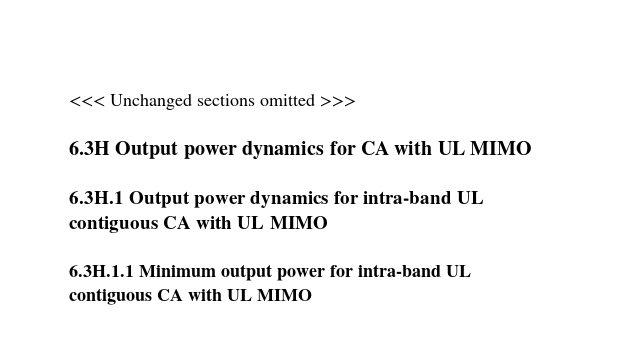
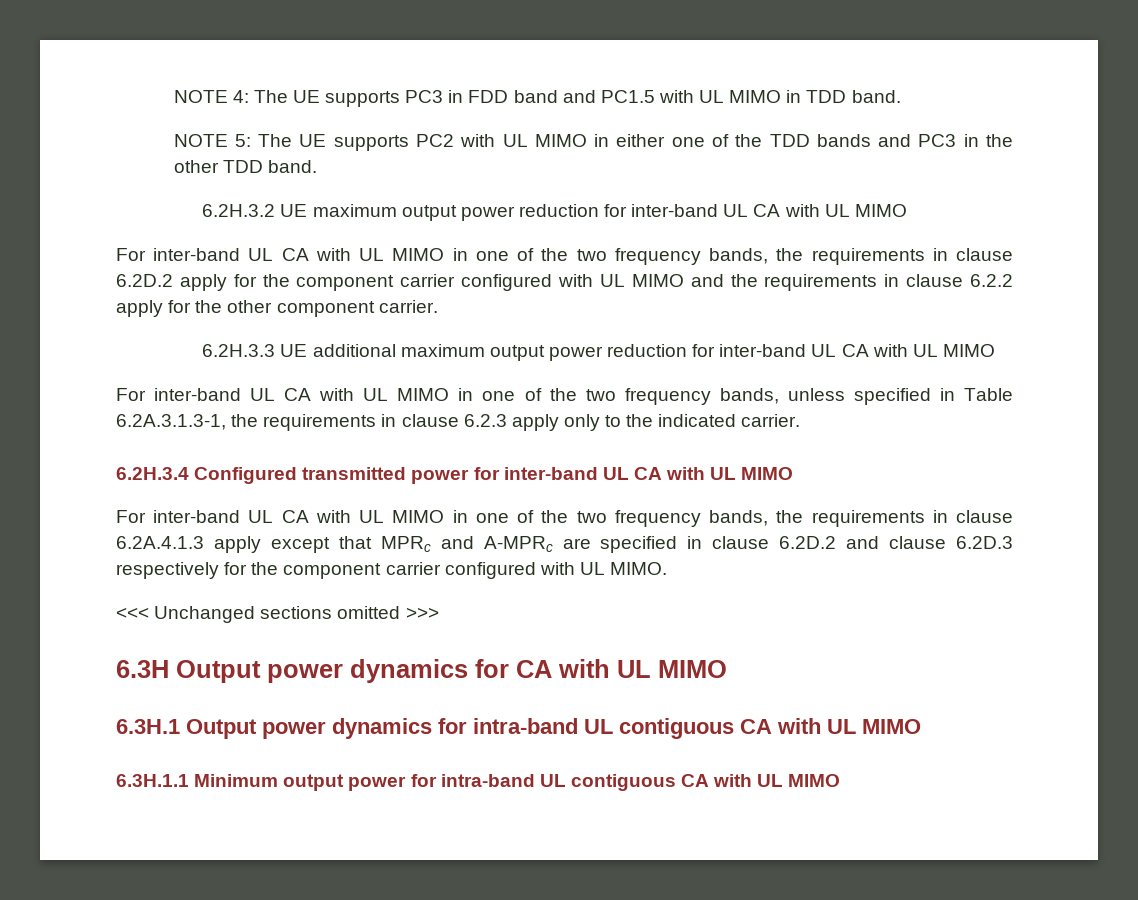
(69, 101) none -> [173,90,901,107] [173,134,1014,151] [173,160,317,173] [202,204,907,221] [116,248,1014,265] [116,274,1014,291] [116,300,438,317] [202,344,995,361] [116,388,1013,405] [116,414,801,431] [116,467,794,484] [116,510,1014,527] [116,536,1014,553] [116,562,668,579] NOTE 4: The UE supports PC3 in FDD band and PC1.5 with UL MIMO in TDD band. // NOTE 5: The UE supports PC2 with UL MIMO in either one of the TDD bands and PC3 in the other TDD band. // 6.2H.3.2 UE maximum output power reduction for inter-band UL CA with UL MIMO // For inter-band UL CA with UL MIMO in one of the two frequency bands, the requirements in clause 6.2D.2 apply for the component carrier configured with UL MIMO and the requirements in clause 6.2.2 apply for the other component carrier. // 6.2H.3.3 UE additional maximum output power reduction for inter-band UL CA with UL MIMO // For inter-band UL CA with UL MIMO in one of the two frequency bands, unless specified in Table 6.2A.3.1.3-1, the requirements in clause 6.2.3 apply only to the indicated carrier. // 6.2H.3.4 Configured transmitted power for inter-band UL CA with UL MIMO // For inter-band UL CA with UL MIMO in one of the two frequency bands, the requirements in clause 6.2A.4.1.3 apply except that MPRc and A-MPRc are specified in clause 6.2D.2 and clause 6.2D.3 respectively for the component carrier configured with UL MIMO. //

